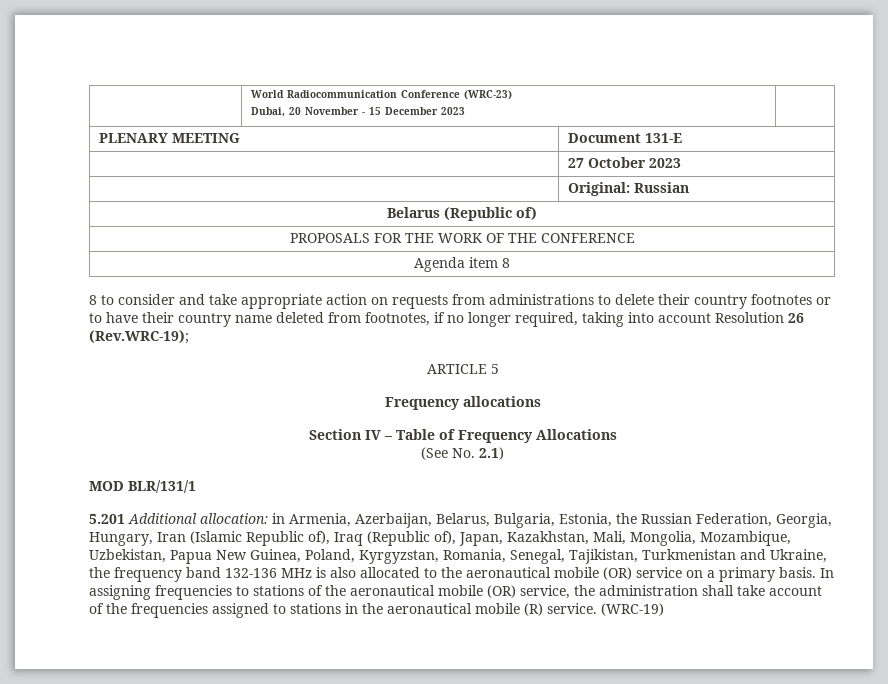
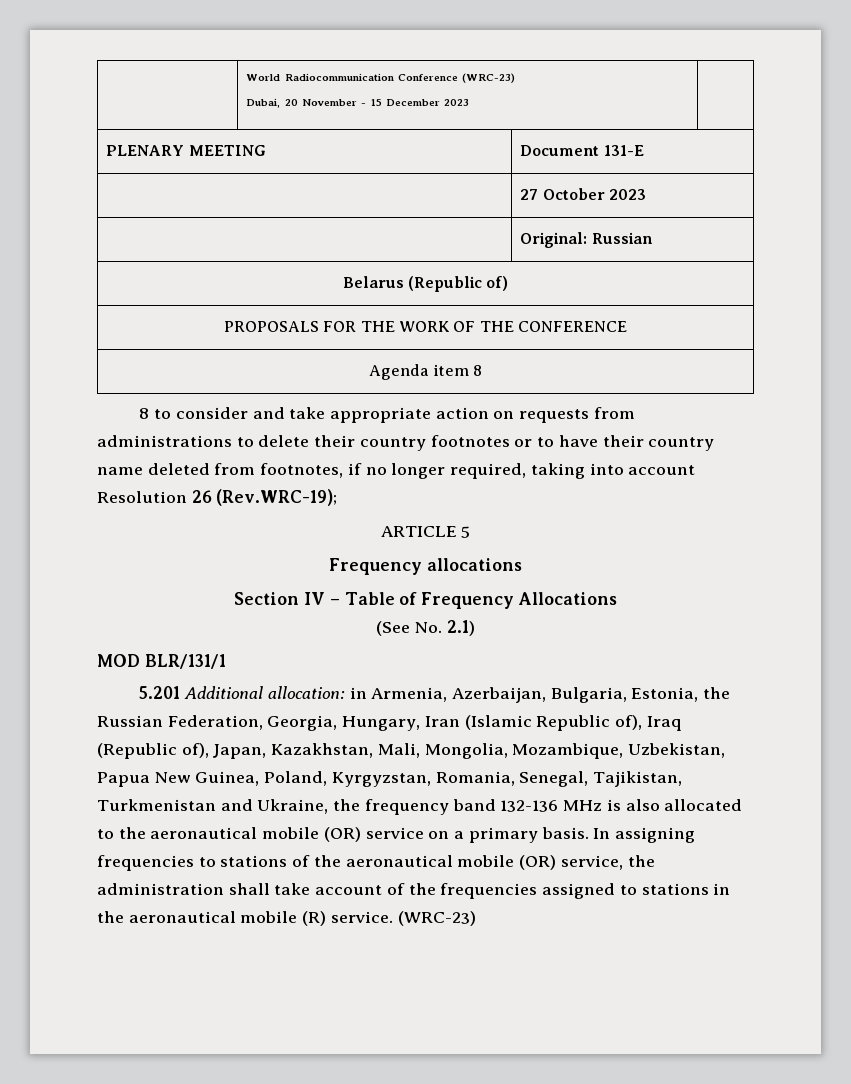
[436,513,490,527] Belarus, -> (546, 695) none
[601,603,664,616] (WRC-19) -> [397,911,476,926] (WRC-23)

